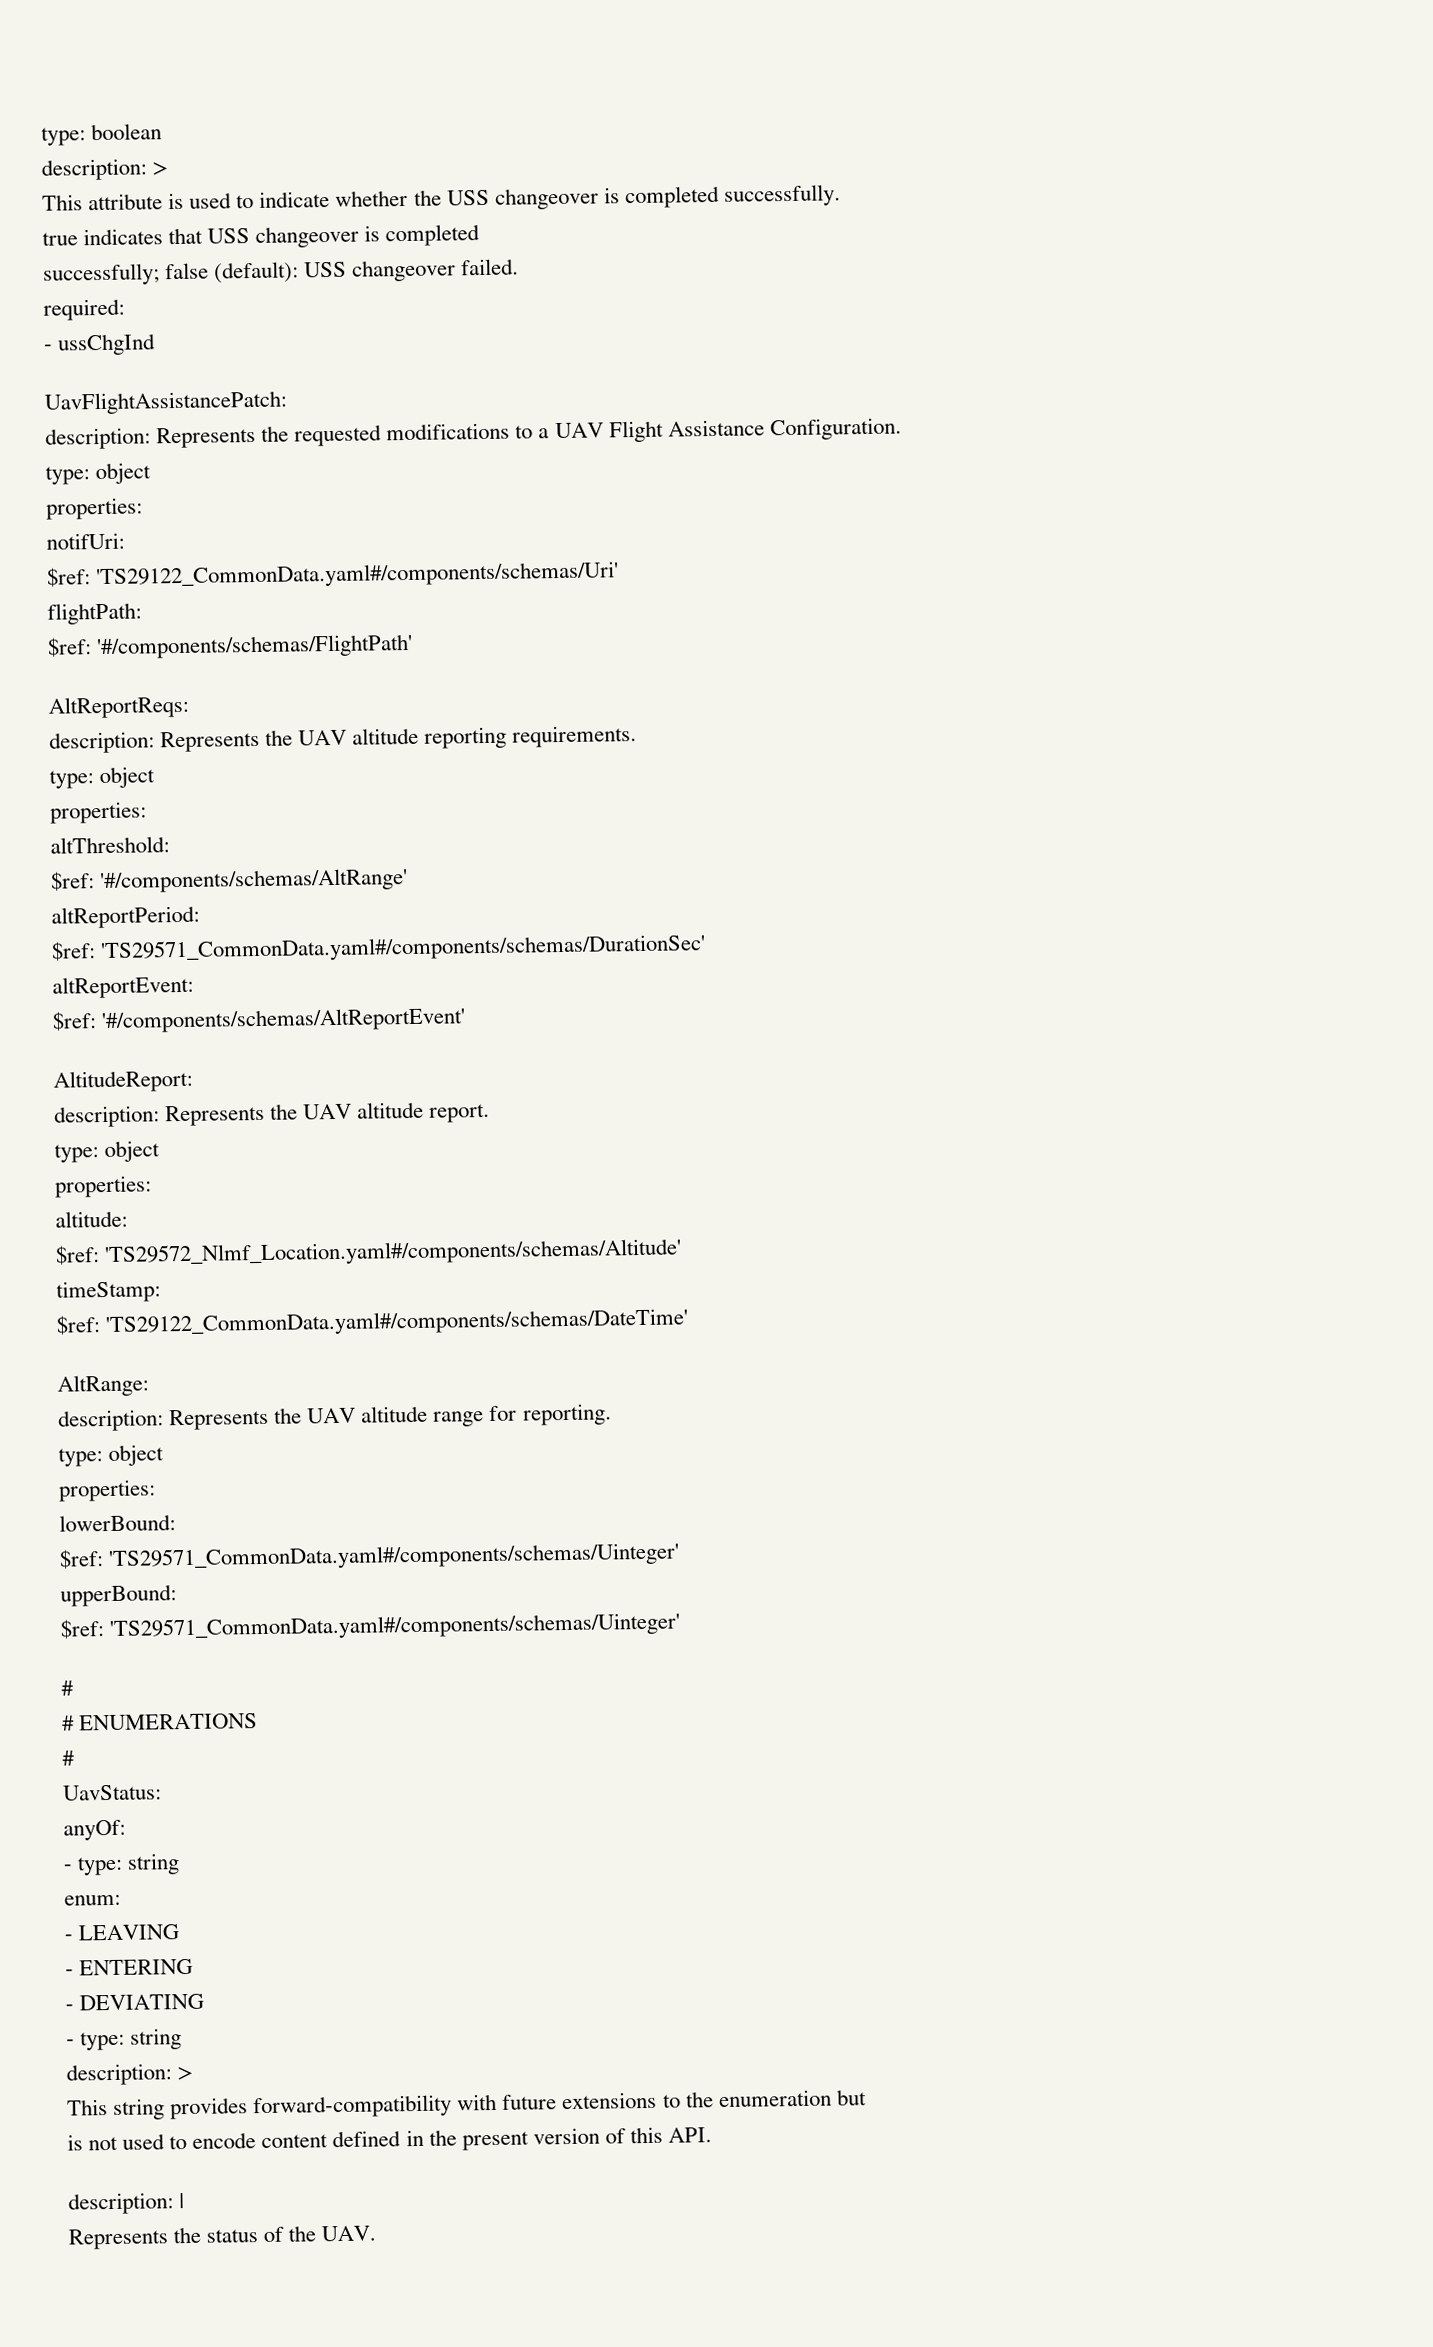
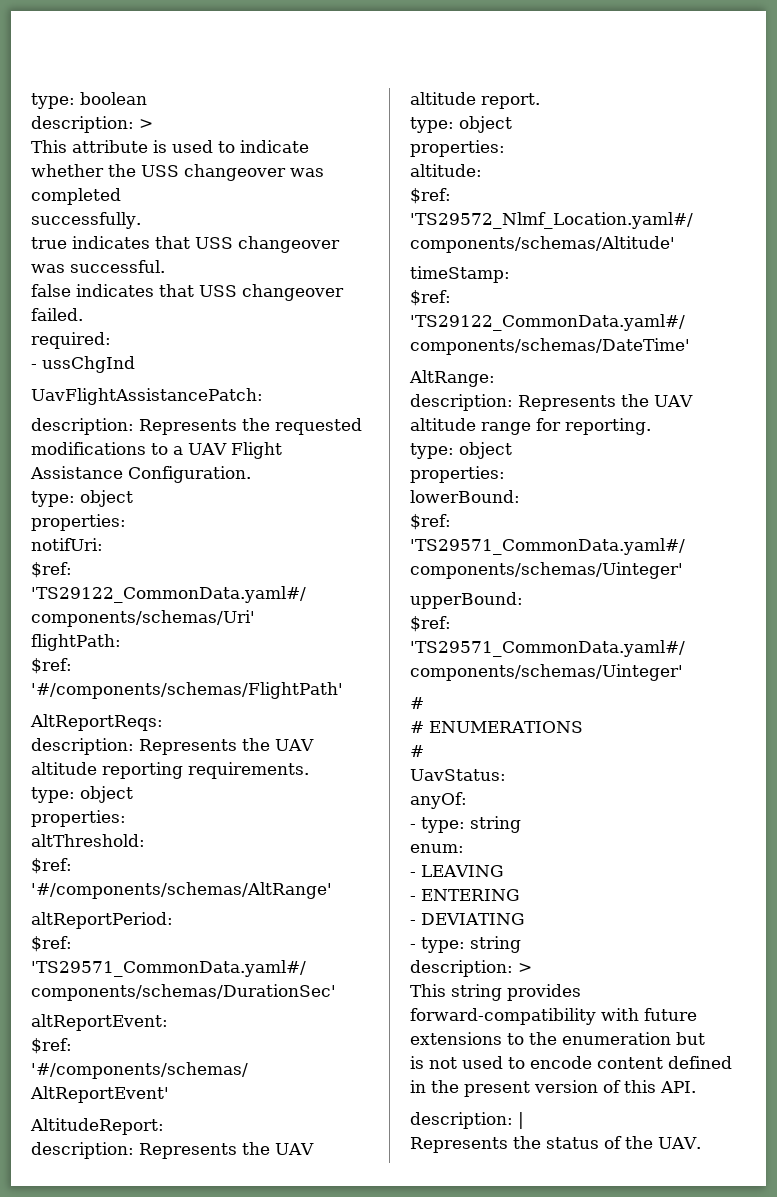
[603,185,720,209] is completed -> [290,168,324,177] [31,188,121,205] was completed //
[364,224,481,247] [43,261,300,286] is completed // successfully; false (default): -> [31,260,165,273] [31,284,194,297] was successful. // false indicates that

